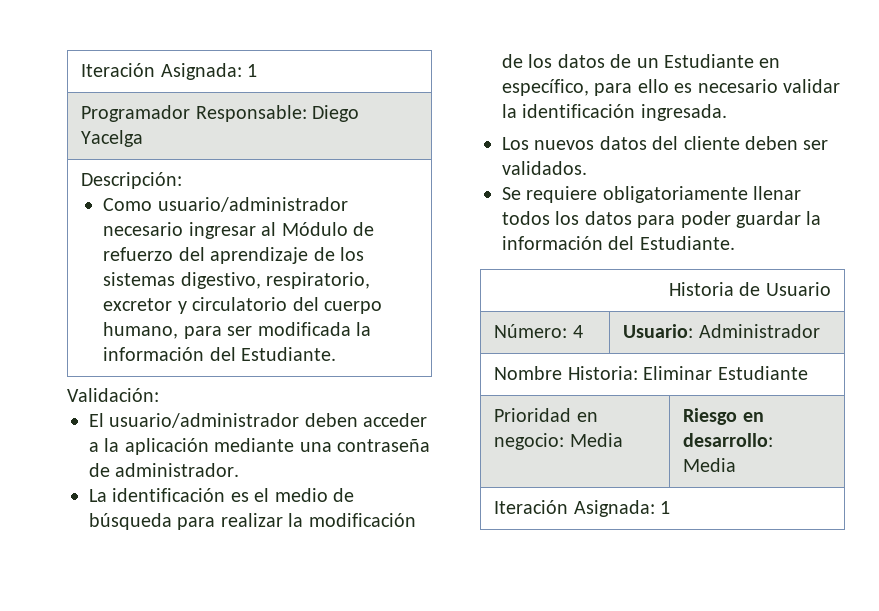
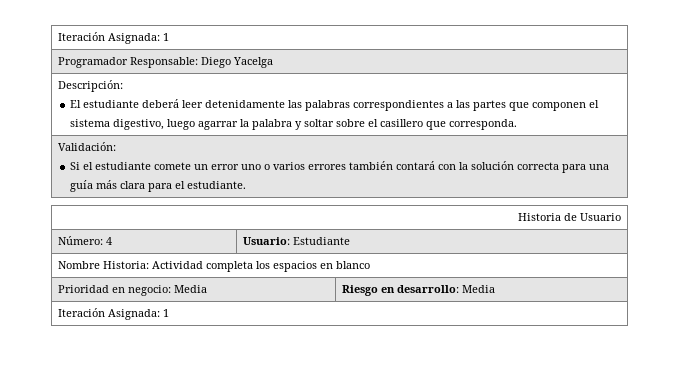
[103,197,348,212] [103,222,374,239] [103,247,364,264] [103,272,371,289] [103,297,382,314] [103,322,371,339] [103,347,337,361] [67,388,159,402] [89,413,428,428] [89,438,430,455] [89,463,240,477] [89,488,354,502] [89,513,416,530] [502,54,781,68] [502,79,840,96] [502,104,727,121] [502,136,829,150] [502,161,587,175] [502,186,802,203] [502,211,822,228] [502,236,735,250] Como usuario/administrador necesario ingresar al Módulo de refuerzo del aprendizaje de los sistemas digestivo, respiratorio, excretor y circulatorio del cuerpo humano, para ser modificada la información del Estudiante. // Validación: // El usuario/administrador deben acceder a la aplicación mediante una contraseña de administrador. // La identificación es el medio de búsqueda para realizar la modificación de los datos de un Estudiante en específico, para ello es necesario validar la identificación ingresada. // Los nuevos datos del cliente deben ser validados. // Se requiere obligatoriamente llenar todos los datos para poder guardar la información del Estudiante. -> [69,99,599,111] [69,119,517,130] [57,142,116,151] [69,161,609,173] [69,180,246,192] El estudiante deberá leer detenidamente las palabras correspondientes a las partes que componen el sistema digestivo, luego agarrar la palabra y soltar sobre el casillero que corresponda. // Validación: // Si el estudiante comete un error uno o varios errores también contará con la solución correcta para una guía más clara para el estudiante.
[698,324,820,338] Administrador -> [292,237,350,245] Estudiante
[643,366,808,380] Eliminar Estudiante -> [151,261,370,272] Actividad completa los espacios en blanco

